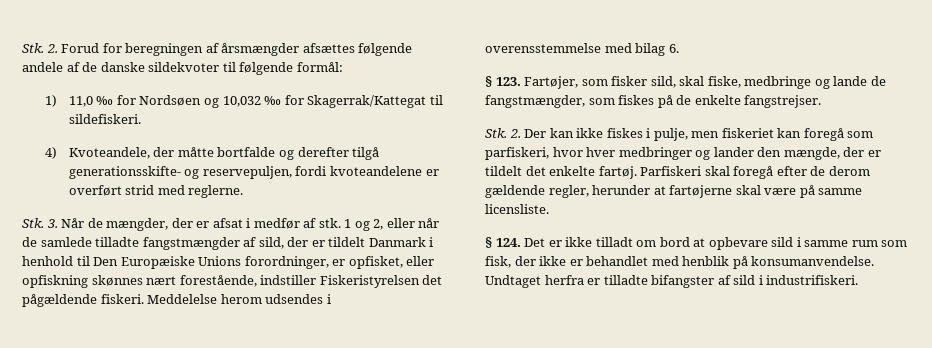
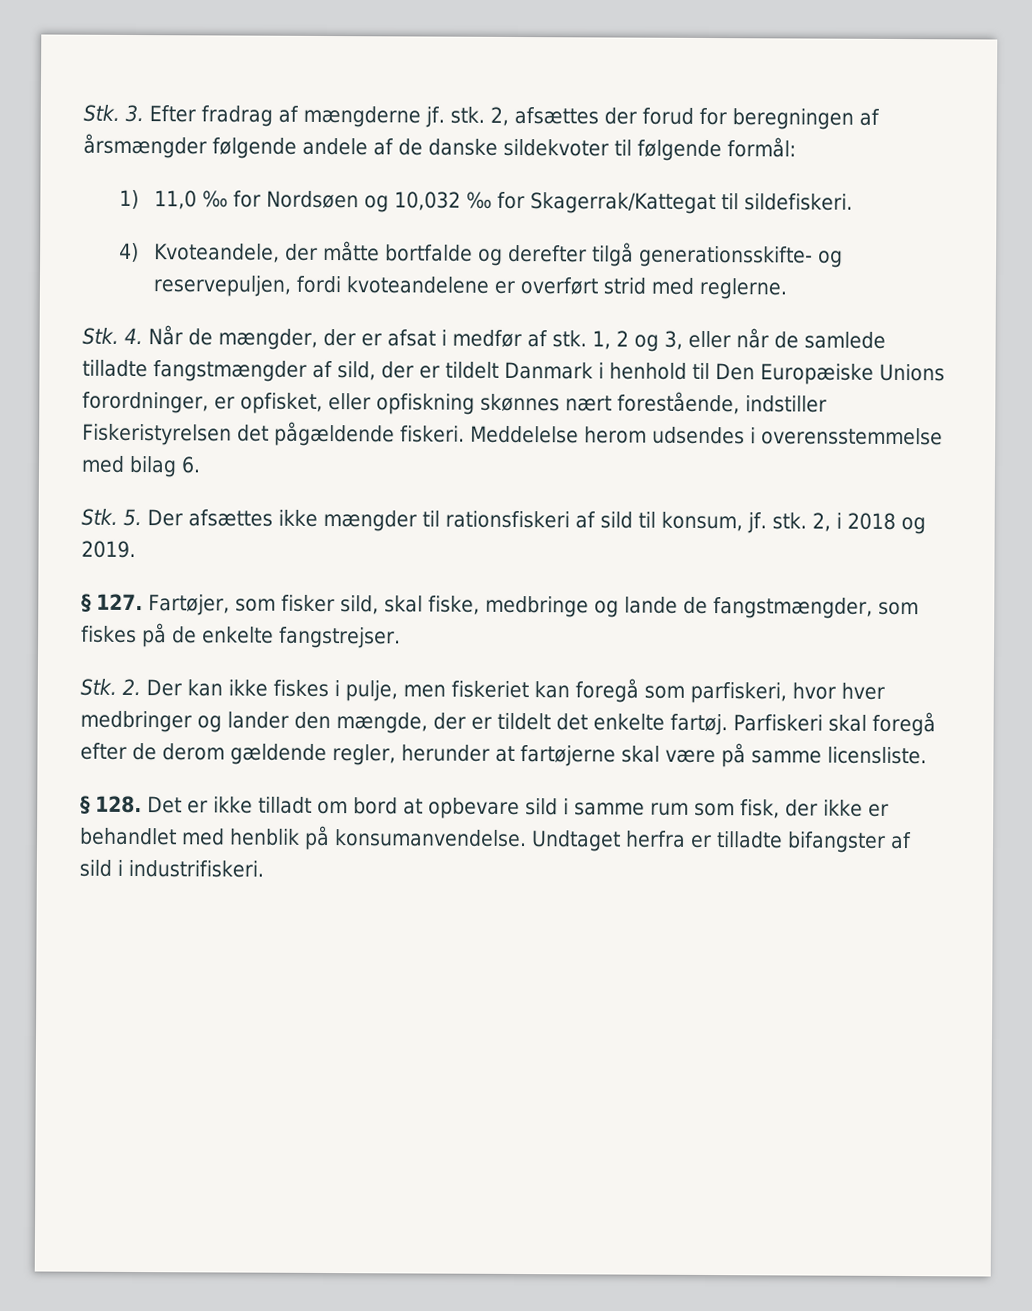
[22,43,100,53] Stk. 2. Forud -> [83,104,694,128] Stk. 3. Efter fradrag af mængderne jf. stk. 2, afsættes der forud
[302,43,355,53] afsættes -> (207, 146) none
[46,219,58,228] 3. -> [124,327,143,345] 4.
[344,219,384,231] 1 og 2, -> [592,330,683,352] 1, 2 og 3,
[485,76,521,87] // § 123. -> [81,508,926,535] [81,540,136,559] [81,593,143,612] // Stk. 5. Der afsættes ikke mængder til rationsfiskeri af sild til konsum, jf. stk. 2, i 2018 og 2019. // § 127.
[495,238,521,247] 124. -> [95,795,142,814] 128.

